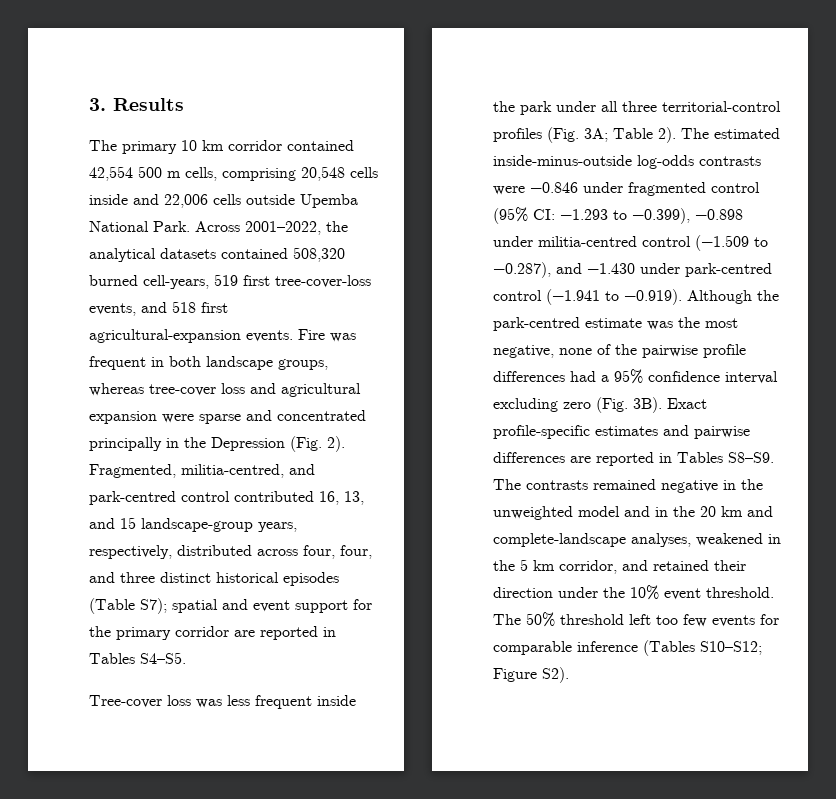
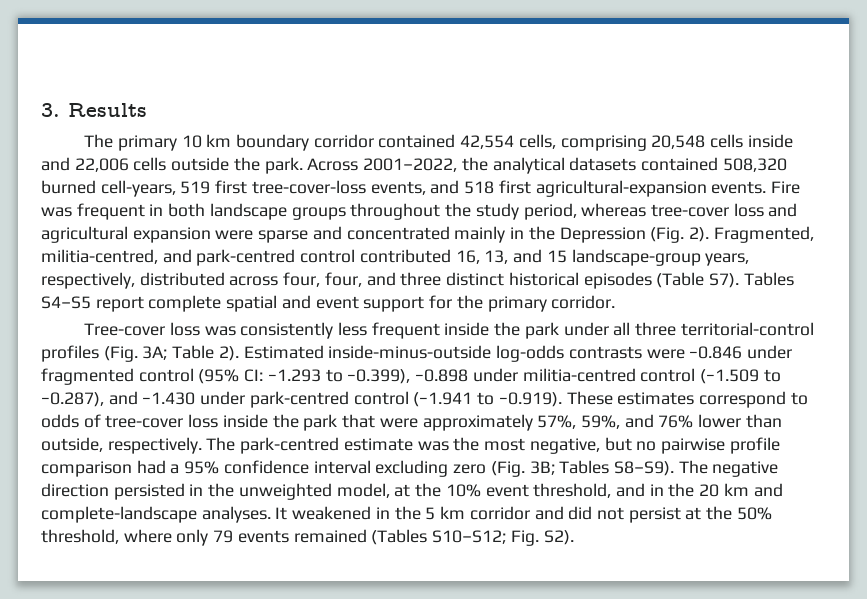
(224, 145) none -> [236,134,310,151] boundary
[138,166,181,178] 500 m -> (515, 142) none
[300,194,358,208] [89,221,190,232] Upemba National Park. -> [233,157,303,174] the park.
[278,359,328,370] groups, -> [291,203,577,220] groups throughout the study period,
[89,437,162,451] principally -> [454,226,506,243] mainly
[140,598,167,614] S7); -> [708,272,794,288] [41,295,222,312] S7). Tables S4–S5 report complete
[175,626,336,640] [89,652,186,664] corridor are reported in Tables S4–S5. -> [551,295,616,309] corridor.
(222, 703) none -> [240,322,334,339] consistently
[681,128,780,139] The estimated -> [243,345,324,359] Estimated
[687,290,779,304] Although the -> [566,391,808,408] [41,414,782,431] [41,437,236,454] These estimates correspond to odds of tree-cover loss inside the park that were approximately 57%, 59%, and 76% lower than outside, respectively. The
[559,344,637,355] none of the -> [604,437,657,451] but no
[493,371,565,382] differences -> [41,461,132,477] comparison
[633,397,707,413] [493,425,750,439] [493,452,774,466] [493,479,763,493] [493,506,620,520] 3B). Exact profile-specific estimates and pairwise differences are reported in Tables S8–S9. The contrasts remained negative in the unweighted model -> [529,460,779,477] [41,483,612,500] 3B; Tables S8–S9). The negative direction persisted in the unweighted model, at the 10% event threshold,
[631,533,691,547] analyses, -> [201,506,288,523] analyses. It
[559,560,746,574] [493,585,774,600] [493,612,779,627] [493,641,638,655] corridor, and retained their direction under the 10% event threshold. The 50% threshold left too few events for comparable inference -> [469,506,772,523] [41,529,367,546] corridor and did not persist at the 50% threshold, where only 79 events remained
[493,668,537,682] Figure -> [510,530,539,546] Fig.

